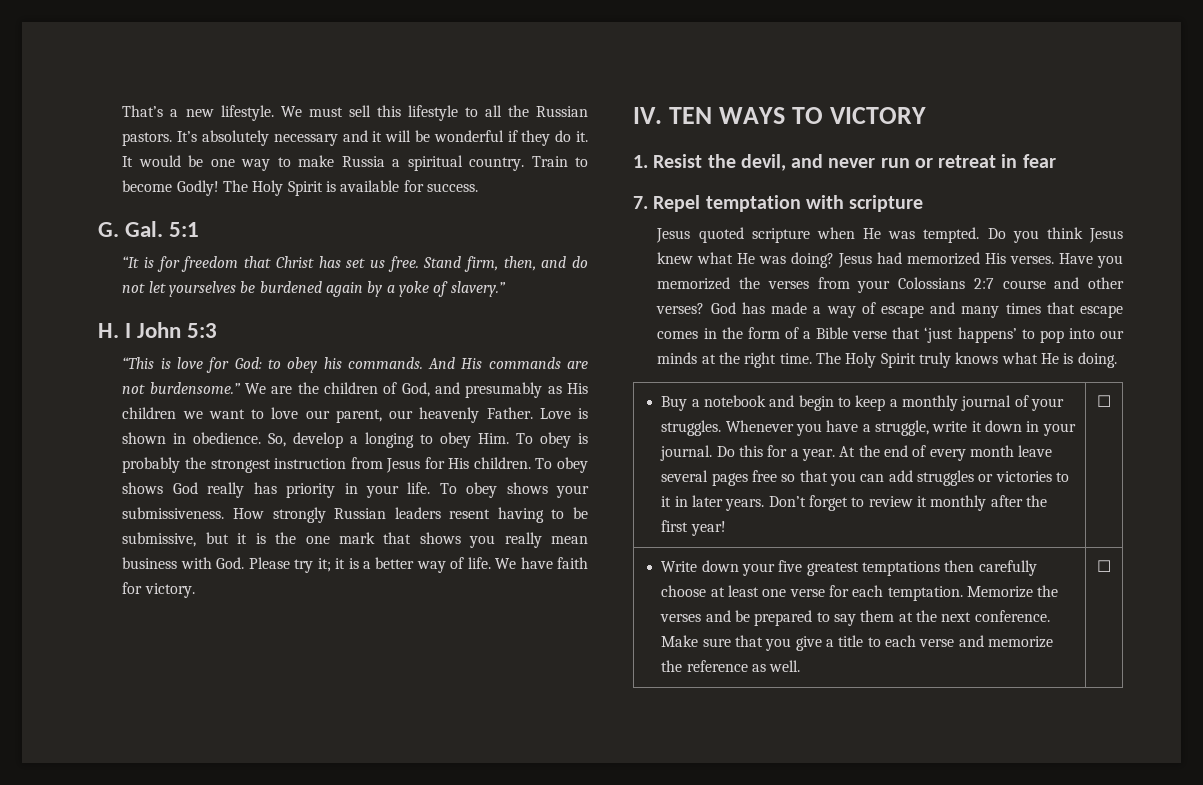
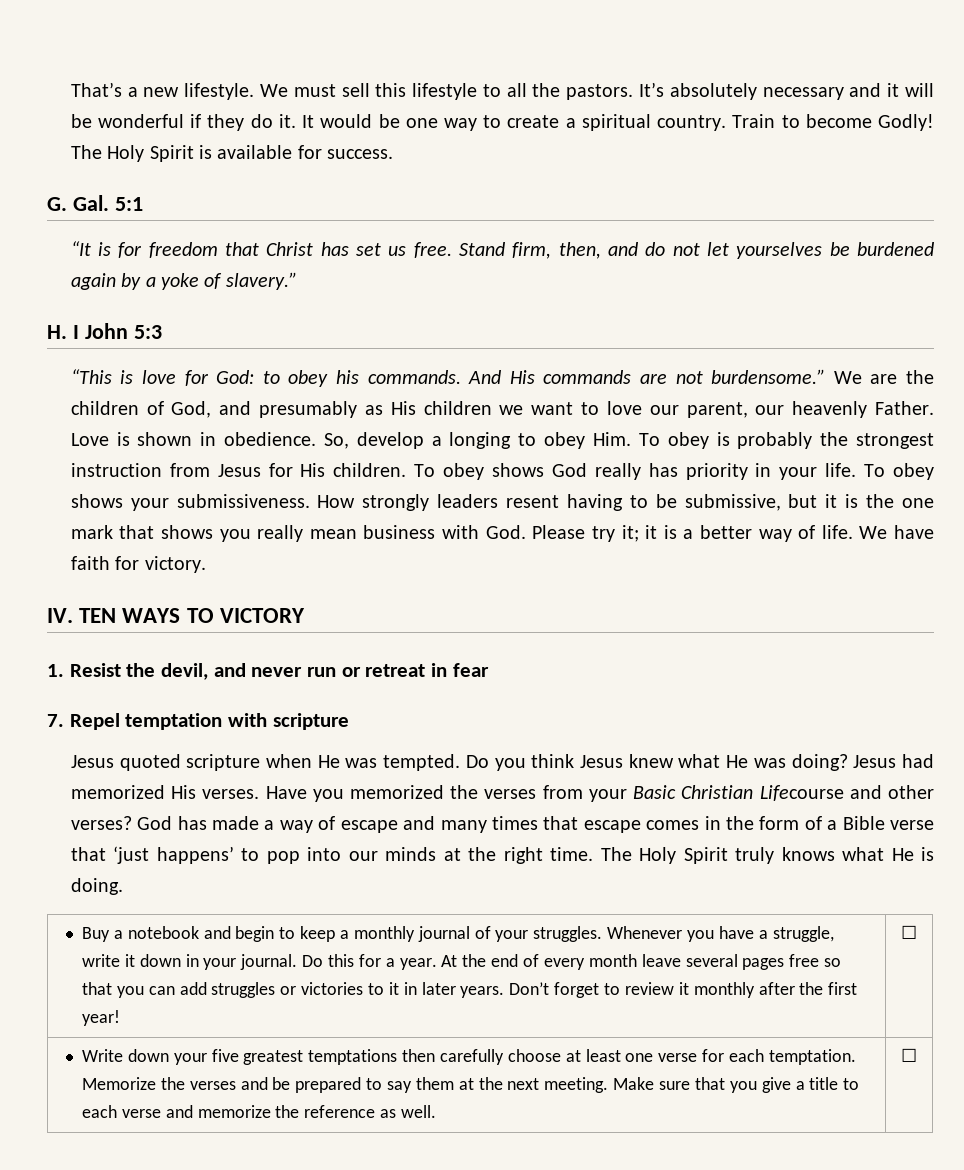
[536,106,589,117] Russian -> (561, 90) none
[298,155,385,167] make Russia -> [507,115,560,128] create
[334,508,387,519] Russian -> (430, 502) none
[898,277,1046,289] Colossians 2:7 course -> [633,785,844,801] Basic Christian Lifecourse
[974,610,1050,622] conference. -> [544,1077,609,1093] meeting.

